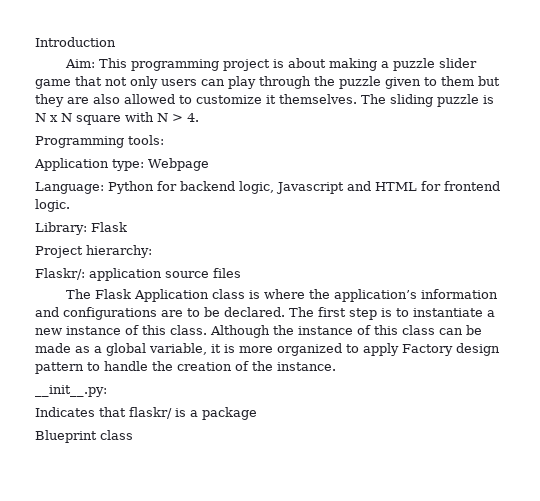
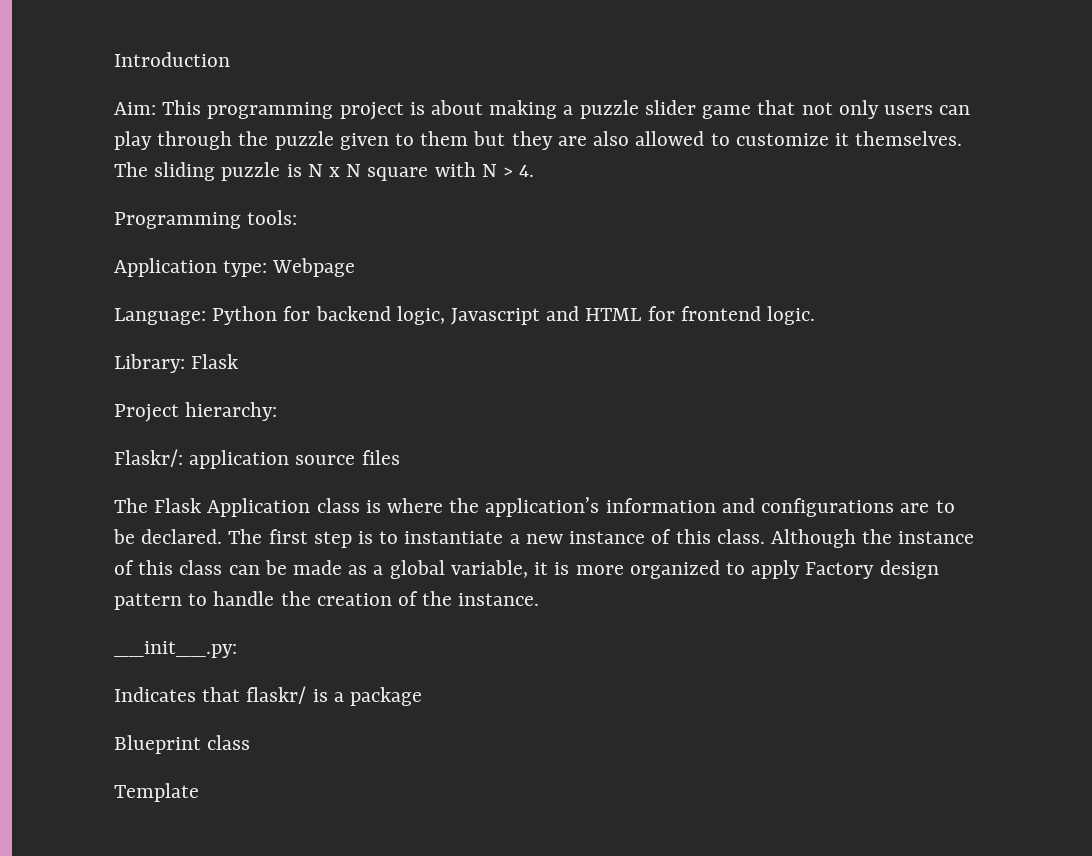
(133, 435) none -> [114,783,199,802] // Template

